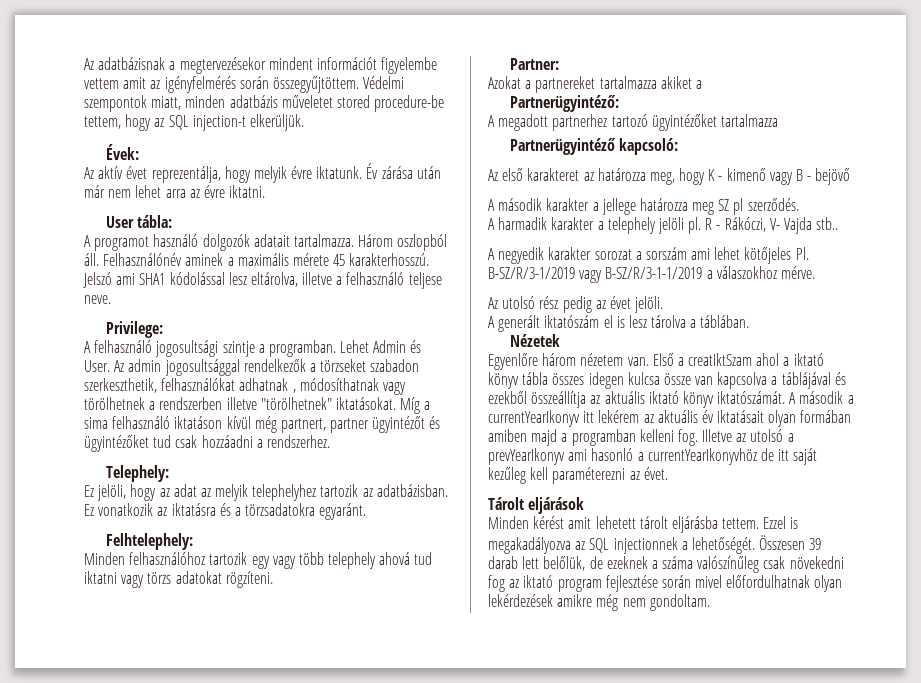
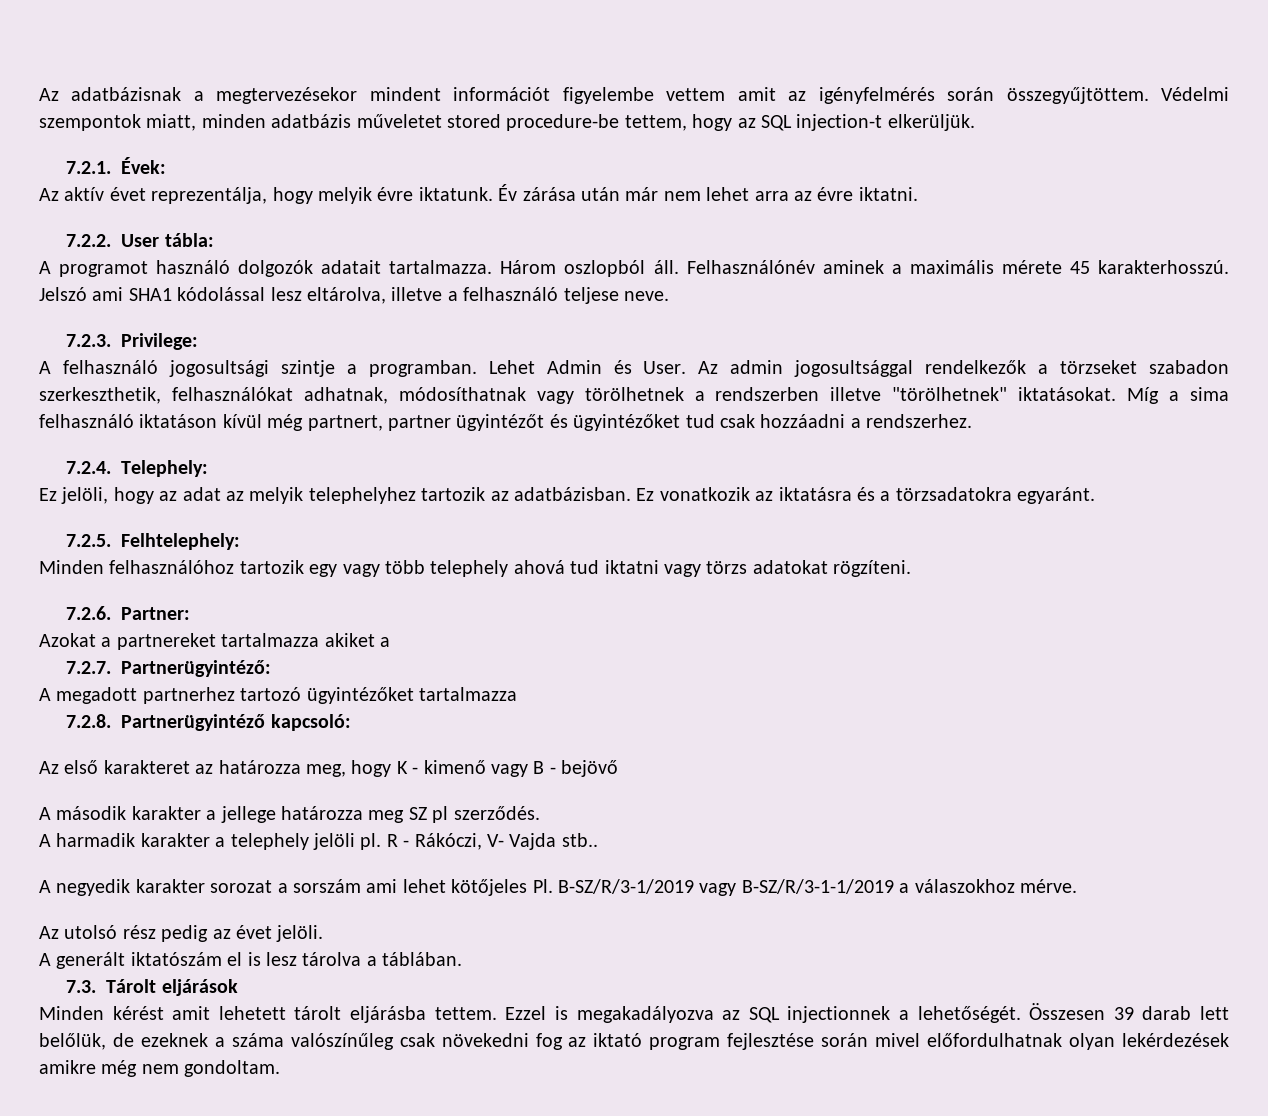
(304, 122) none -> [66,161,112,174] 7.2.1.
(266, 191) none -> [66,234,112,247] 7.2.2.
(111, 299) none -> [66,334,112,347] 7.2.3.
[239,378,296,393] adhatnak , -> [303,387,388,404] adhatnak,
(330, 441) none -> [66,461,112,474] 7.2.4.
(367, 511) none -> [66,534,112,547] 7.2.5.
(273, 579) none -> [66,606,112,620] 7.2.6.
(702, 84) none -> [66,661,112,674] 7.2.7.
(778, 120) none -> [66,714,112,728] 7.2.8.
[510,334,561,347] [488,353,824,370] [488,372,846,389] [488,391,854,408] [488,410,852,427] [488,429,794,446] [488,448,818,465] [488,467,668,484] Nézetek // Egyenlőre három nézetem van. Első a creatIktSzam ahol a iktató könyv tábla összes idegen kulcsa össze van kapcsolva a táblájával és ezekből összeállítja az aktuális iktató könyv iktatószámát. A második a currentYearIkonyv itt lekérem az aktuális év iktatásait olyan formában amiben majd a programban kelleni fog. Illetve az utolsó a prevYearIkonyv ami hasonló a currentYearIkonyvhöz de itt saját kezűleg kell paraméterezni az évet. // -> [66,980,97,993] 7.3.

